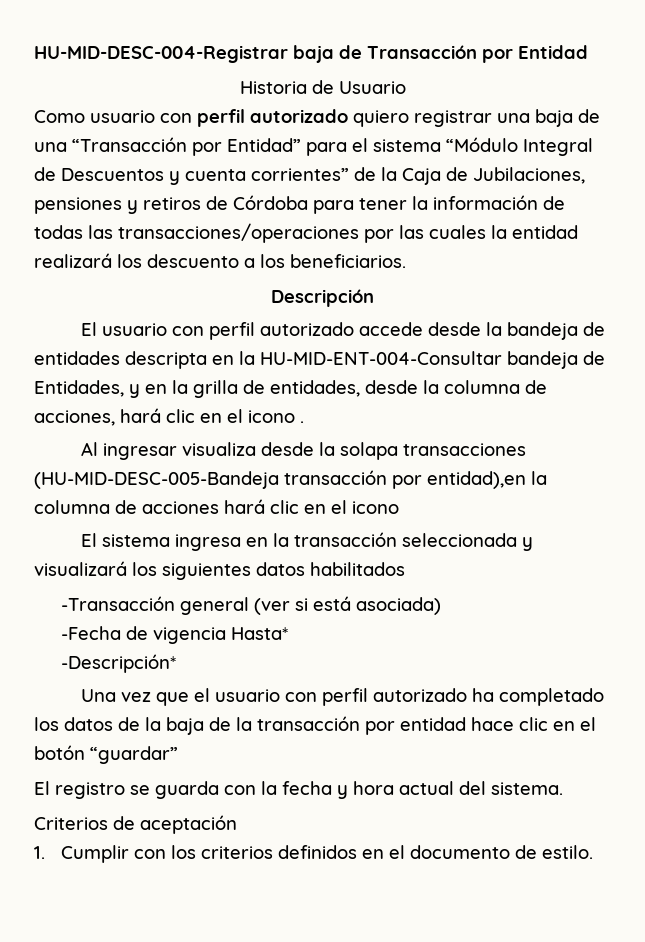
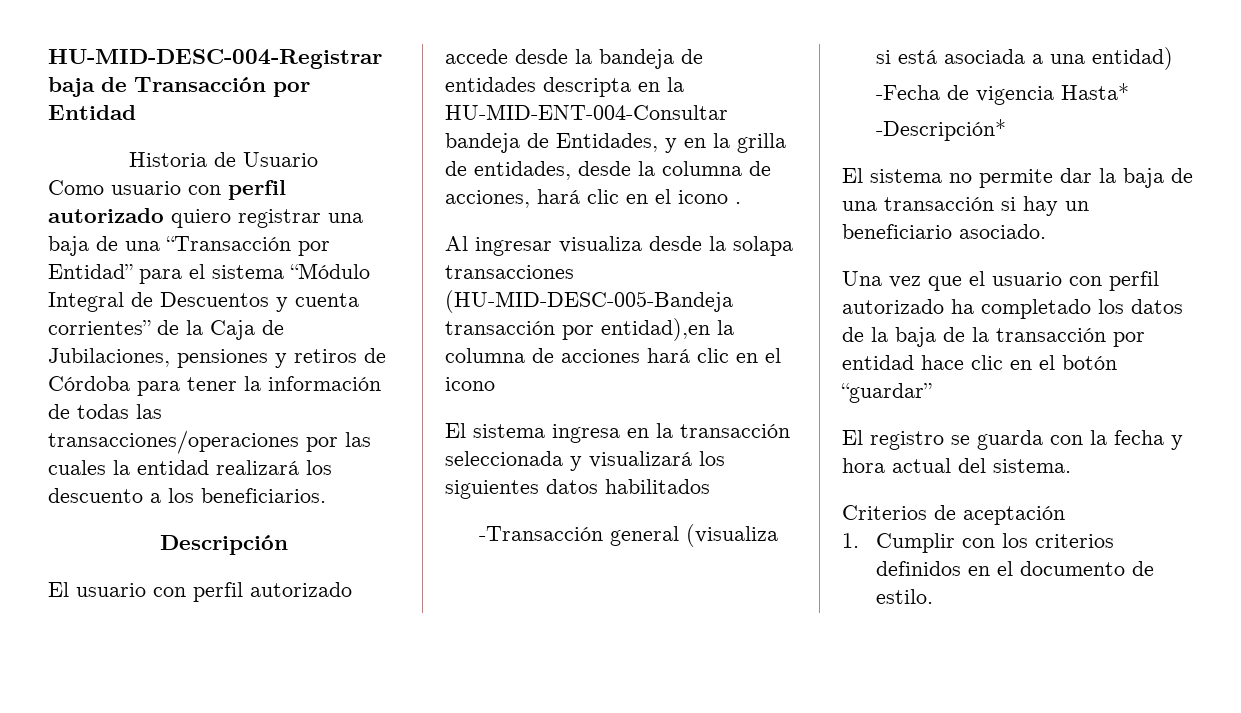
[253,598,290,615] (ver -> [686,524,779,547] (visualiza
[355,597,441,615] asociada) -> [944,47,1174,70] asociada a una entidad)
(176, 663) none -> [842,168,1193,188] [842,196,1089,216] [842,224,1046,239] // El sistema no permite dar la baja de una transacción si hay un beneficiario asociado.

